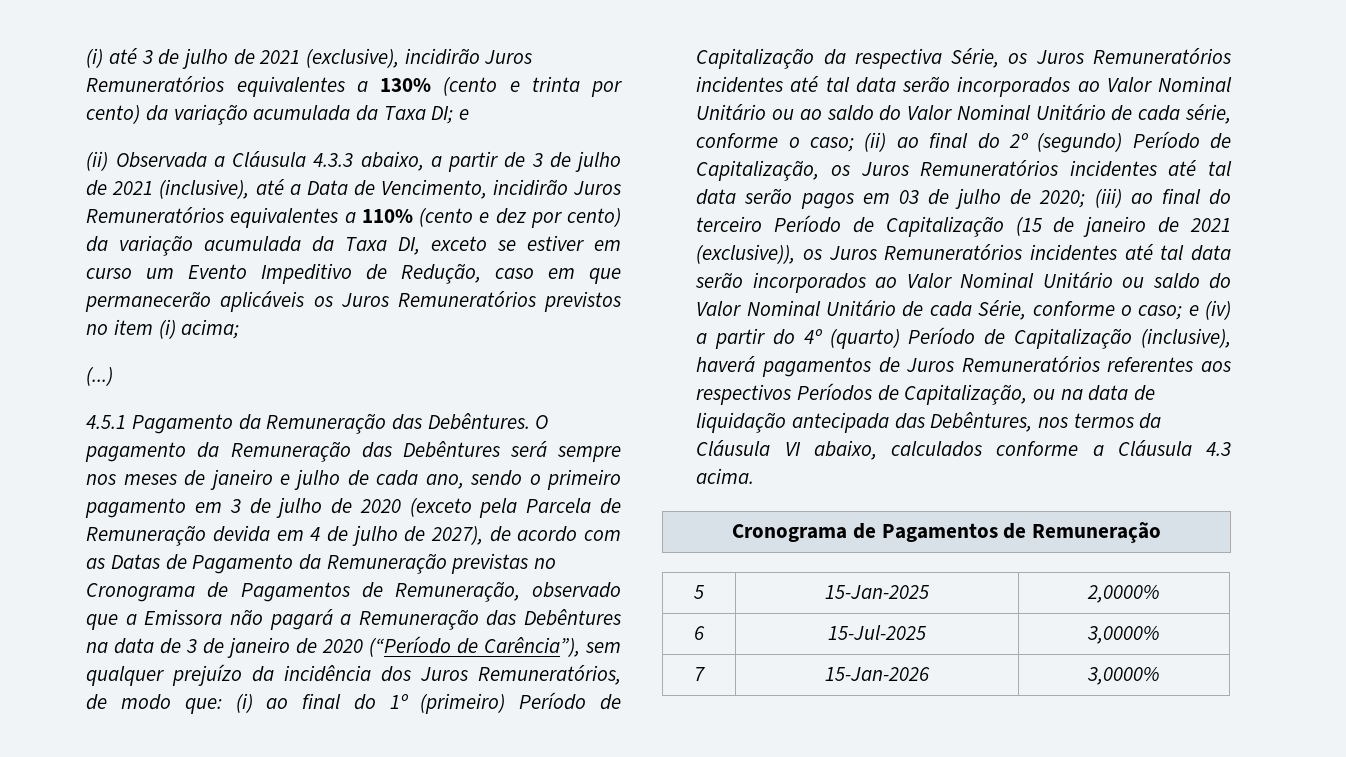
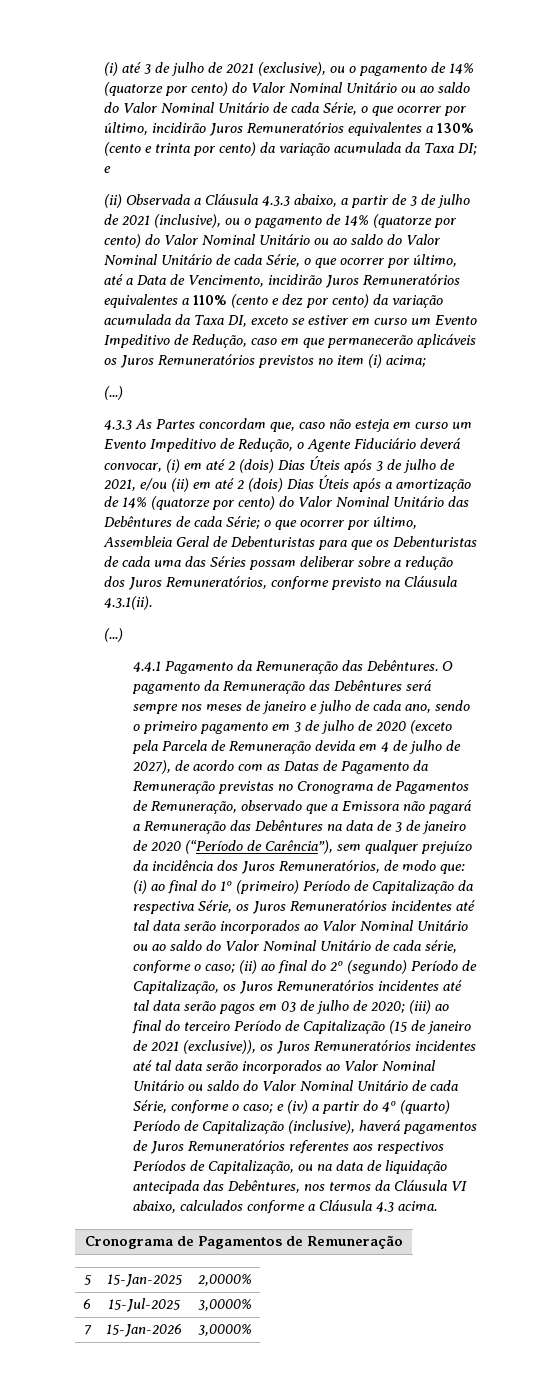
(399, 58) none -> [329,62,474,76] [103,82,470,96] [103,102,467,116] [103,122,148,135] ou o pagamento de 14% (quatorze por cento) do Valor Nominal Unitário ou ao saldo do Valor Nominal Unitário de cada Série, o que ocorrer por último,
(250, 189) none -> [224,214,457,228] [103,234,441,248] [103,254,457,268] ou o pagamento de 14% (quatorze por cento) do Valor Nominal Unitário ou ao saldo do Valor Nominal Unitário de cada Série, o que ocorrer por último,
[86,415,127,429] 4.5.1 -> [103,418,472,432] [103,438,460,452] [103,456,455,473] [103,475,471,492] [103,496,469,510] [103,516,417,530] [102,536,477,550] [103,556,453,570] [103,576,457,590] [103,596,152,610] [103,628,123,642] [132,661,161,672] 4.3.3 As Partes concordam que, caso não esteja em curso um Evento Impeditivo de Redução, o Agente Fiduciário deverá convocar, (i) em até 2 (dois) Dias Úteis após 3 de julho de 2021, e/ou (ii) em até 2 (dois) Dias Úteis após a amortização de 14% (quatorze por cento) do Valor Nominal Unitário das Debêntures de cada Série; o que ocorrer por último, Assembleia Geral de Debenturistas para que os Debenturistas de cada uma das Séries possam deliberar sobre a redução dos Juros Remuneratórios, conforme previsto na Cláusula 4.3.1(ii). // (...) // 4.4.1

